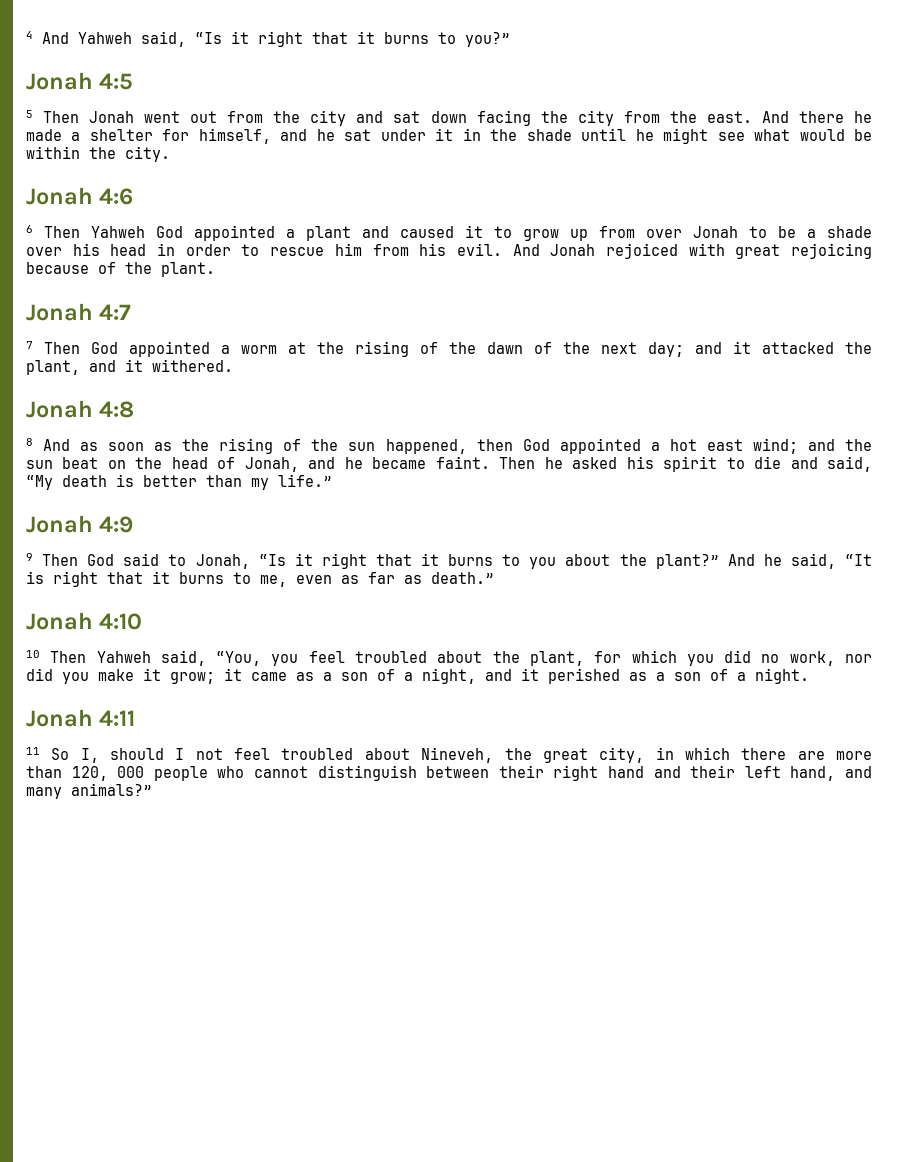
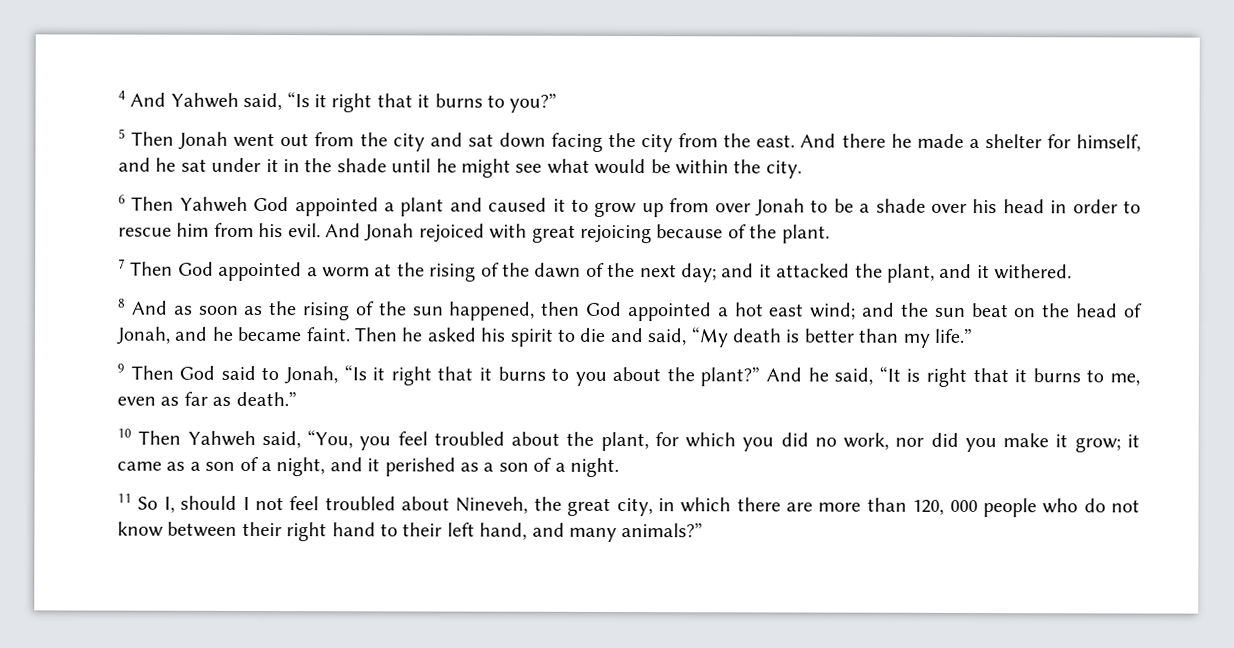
[26,72,134,90] // Jonah 4:5 -> (558, 102) none
[26,187,134,205] // Jonah 4:6 -> (802, 169) none
[26,303,132,321] // Jonah 4:7 -> (830, 234) none
[26,400,135,418] // Jonah 4:8 -> (1073, 272) none
[26,515,134,533] // Jonah 4:9 -> (972, 335) none
[26,612,143,630] // Jonah 4:10 -> (297, 398) none
[26,709,136,727] // Jonah 4:11 -> (619, 467) none
[253,765,417,781] cannot distinguish -> [1083,498,1140,513] [117,521,164,537] do not know
[653,766,681,778] and -> [380,523,398,537] to

